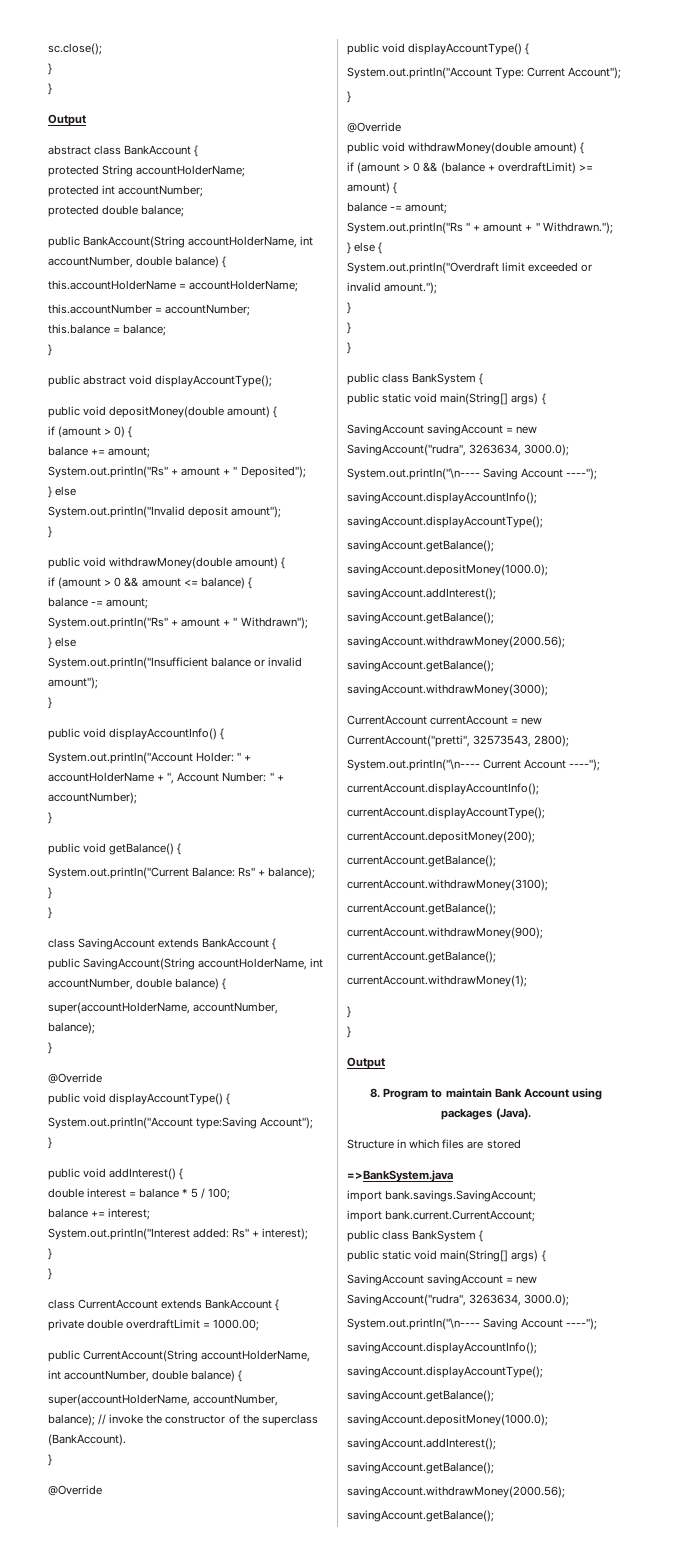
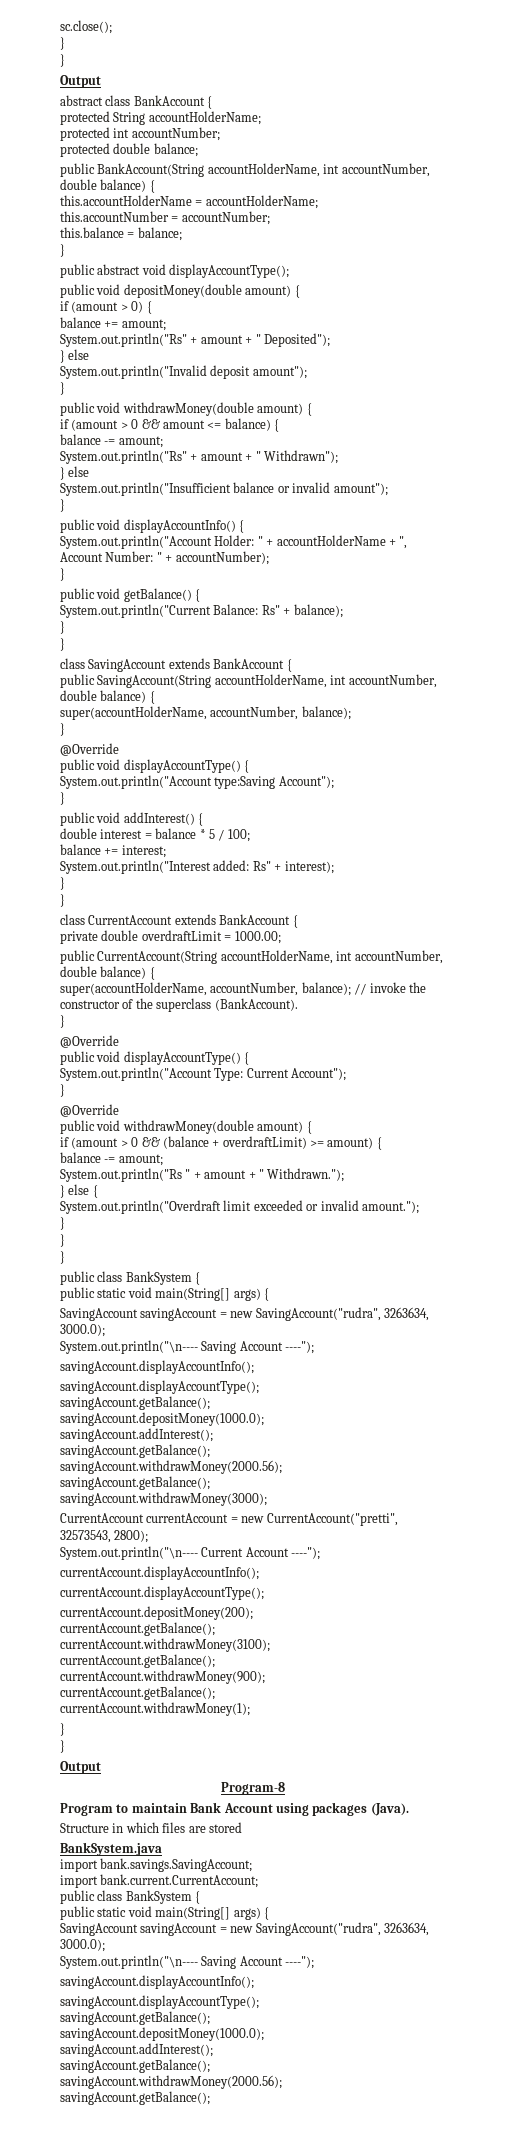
[370,1088,381,1098] 8. -> [221,1782,285,1795] Program-8 //
[347,1170,453,1182] =>BankSystem.java -> [60,1842,162,1856] BankSystem.java

